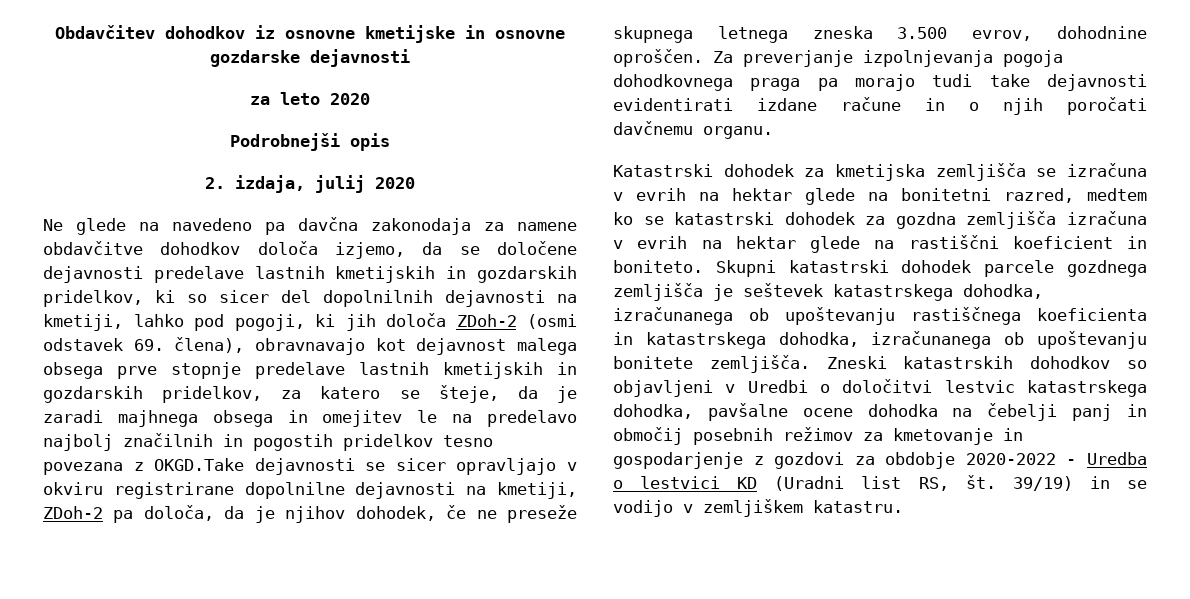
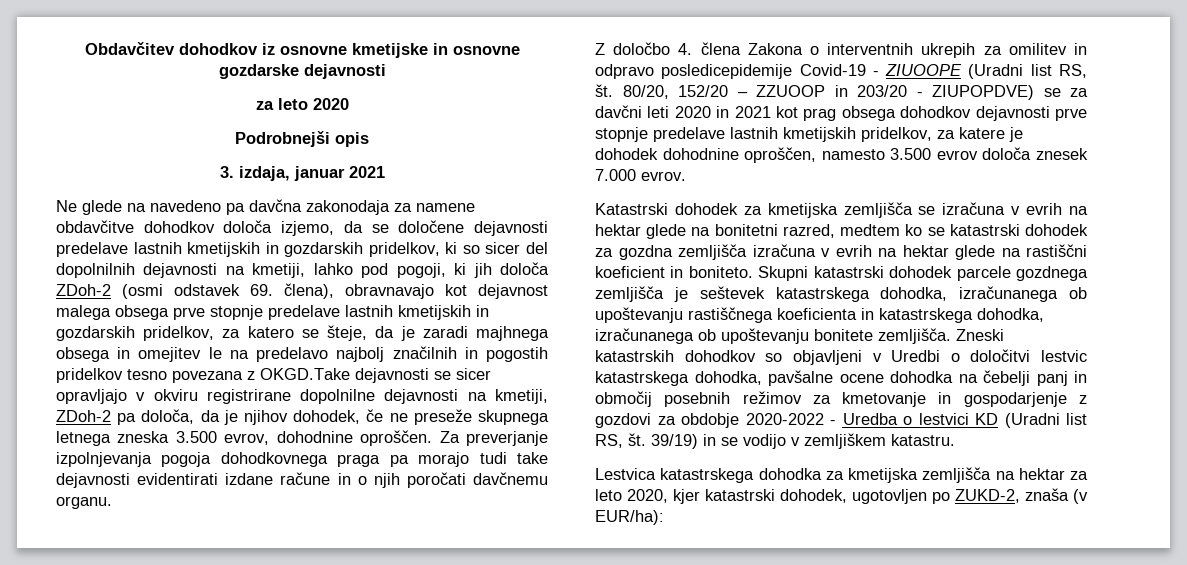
[205,175,415,193] 2. izdaja, julij 2020 -> [219,166,385,181] 3. izdaja, januar 2021
(773, 132) none -> [595,42,1087,58] [595,64,1087,79] [595,84,1088,100] [595,105,1087,121] [595,127,1023,142] [595,147,1088,163] [595,169,686,181] // Z določbo 4. člena Zakona o interventnih ukrepih za omilitev in odpravo posledicepidemije Covid-19 - ZIUOOPE (Uradni list RS, št. 80/20, 152/20 – ZZUOOP in 203/20 - ZIUPOPDVE) se za davčni leti 2020 in 2021 kot prag obsega dohodkov dejavnosti prve stopnje predelave lastnih kmetijskih pridelkov, za katere je dohodek dohodnine oproščen, namesto 3.500 evrov določa znesek 7.000 evrov.
(903, 506) none -> [595,467,1088,483] [595,488,1088,504] [595,510,664,525] // Lestvica katastrskega dohodka za kmetijska zemljišča na hektar za leto 2020, kjer katastrski dohodek, ugotovljen po ZUKD-2, znaša (v EUR/ha):

